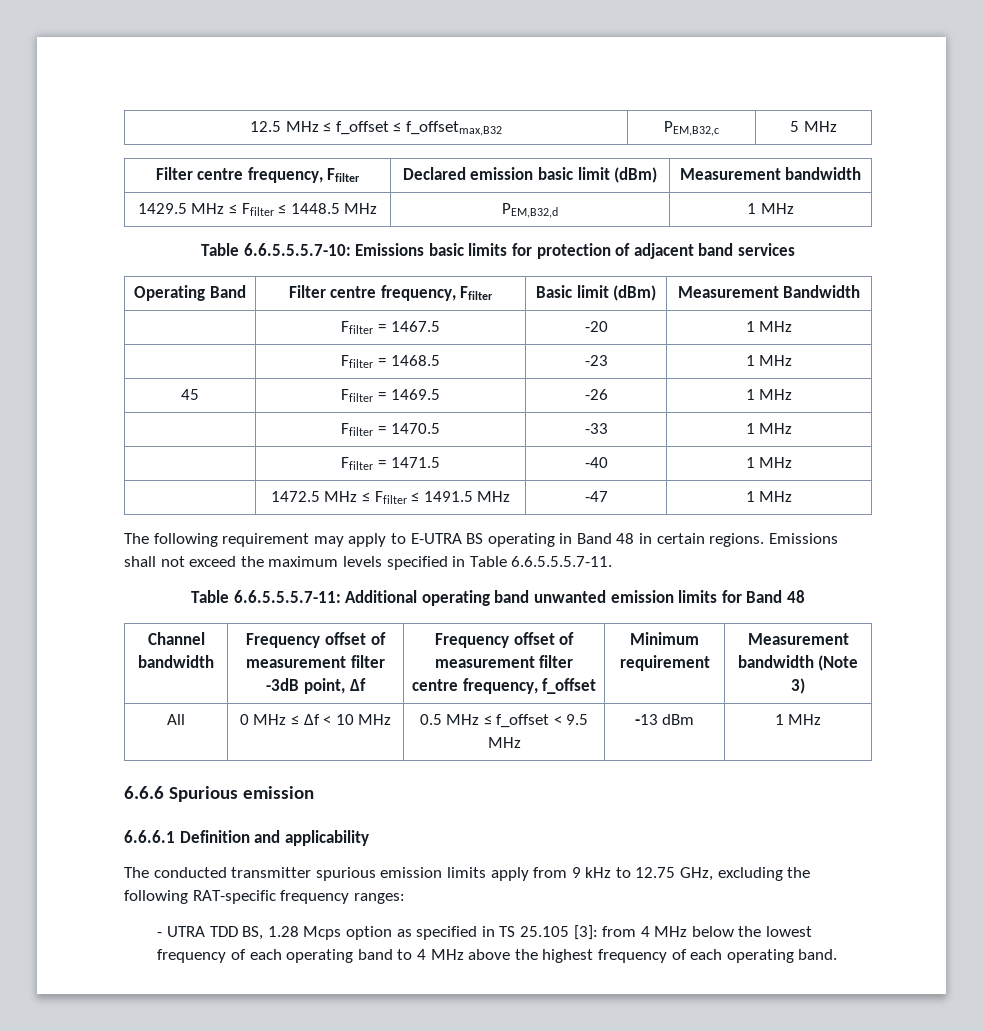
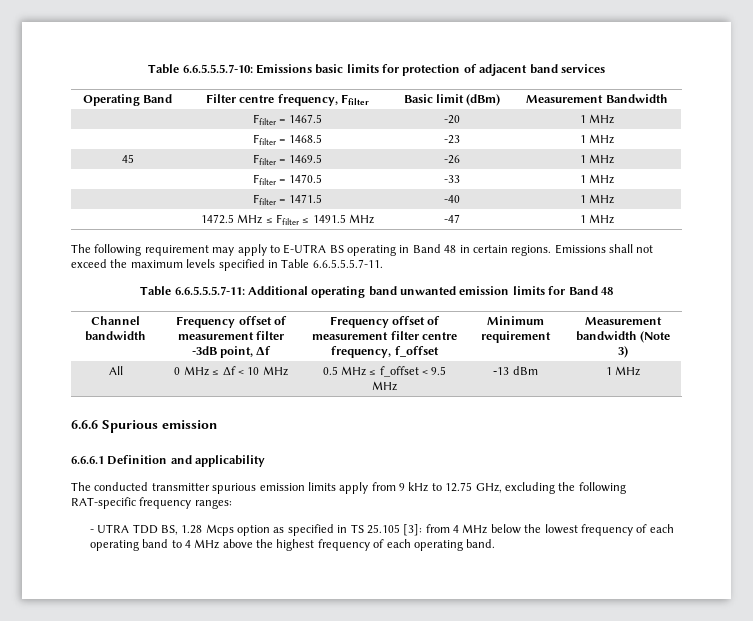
[250,121,502,136] [664,121,719,136] [790,121,837,132] [155,167,361,183] [402,167,658,183] [679,167,862,180] [137,203,378,216] [502,203,558,218] [747,203,794,214] 12.5 MHz ≤ f_offset ≤ f_offsetmax,B32 | PEM,B32,c | 5 MHz // Filter centre frequency, Ffilter | Declared emission basic limit (dBm) | Measurement bandwidth // 1429.5 MHz ≤ Ffilter ≤ 1448.5 MHz | PEM,B32,d | 1 MHz // -> (148, 69) none

